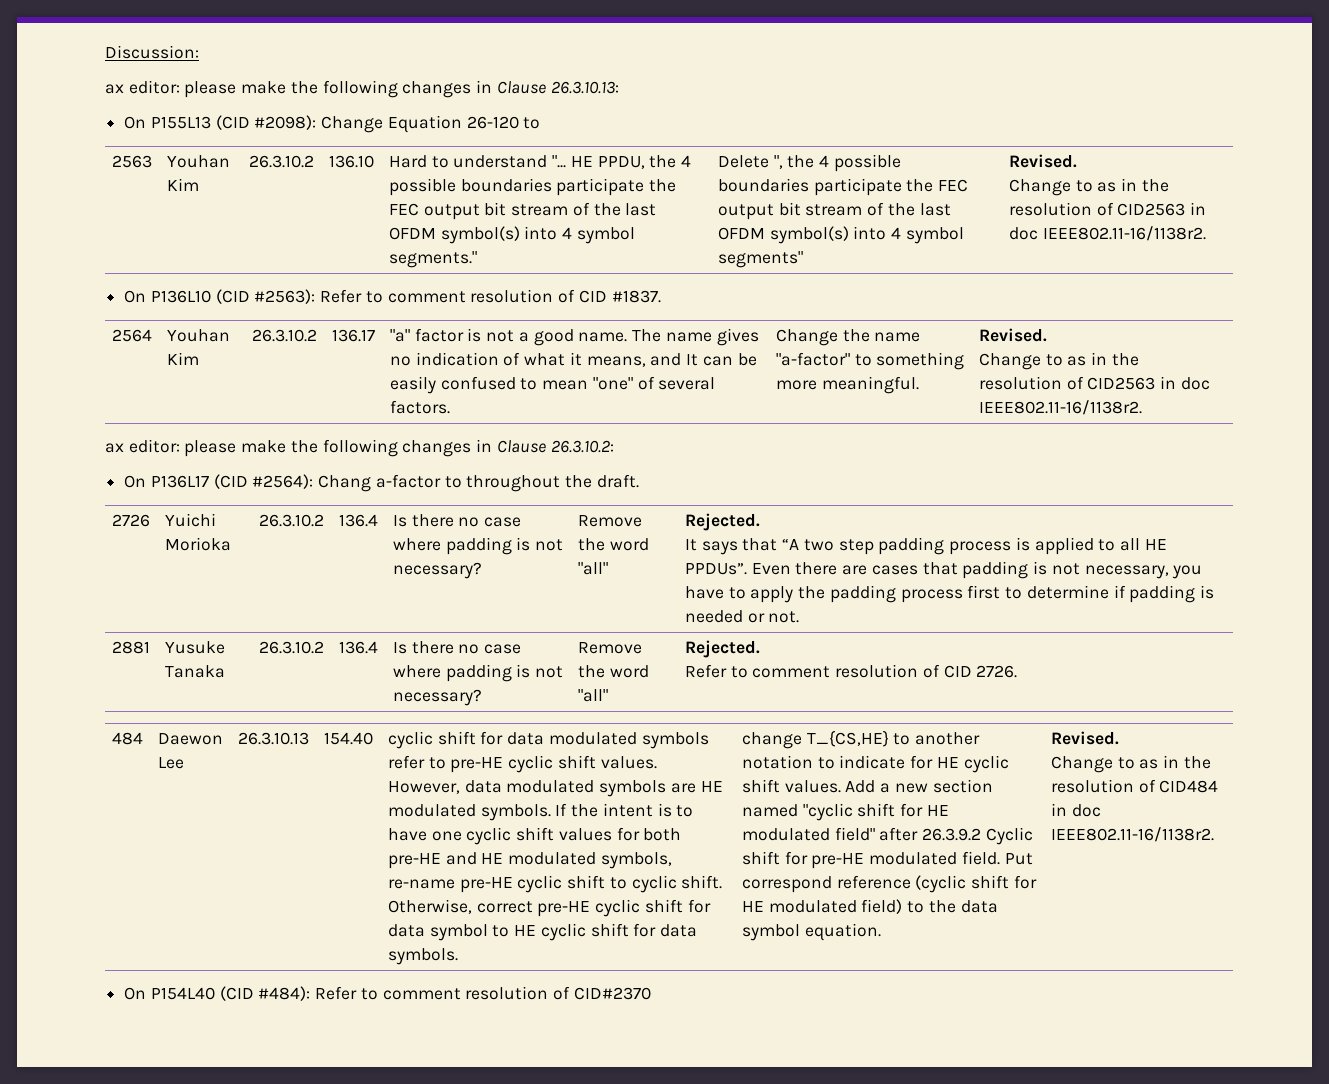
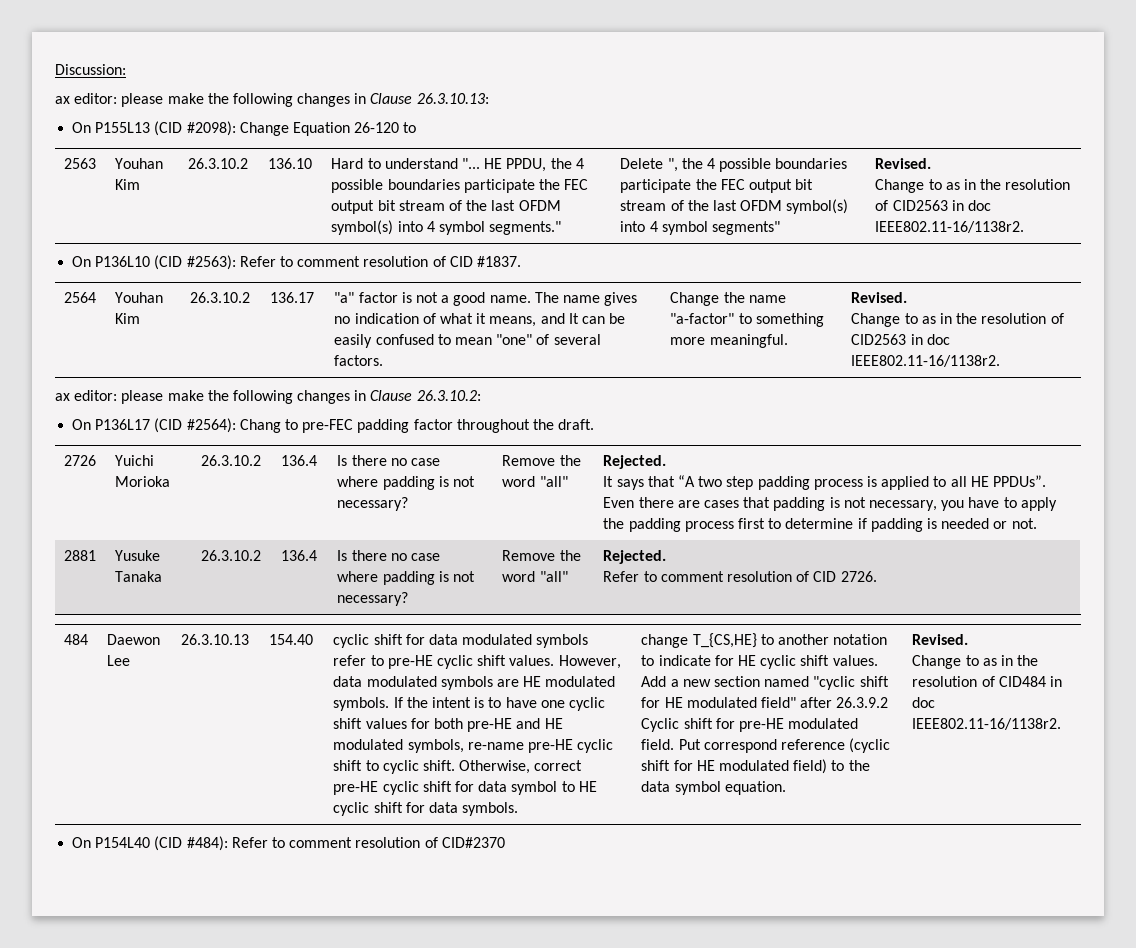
[375,474,462,488] a-factor to -> [284,419,453,433] to pre-FEC padding factor

